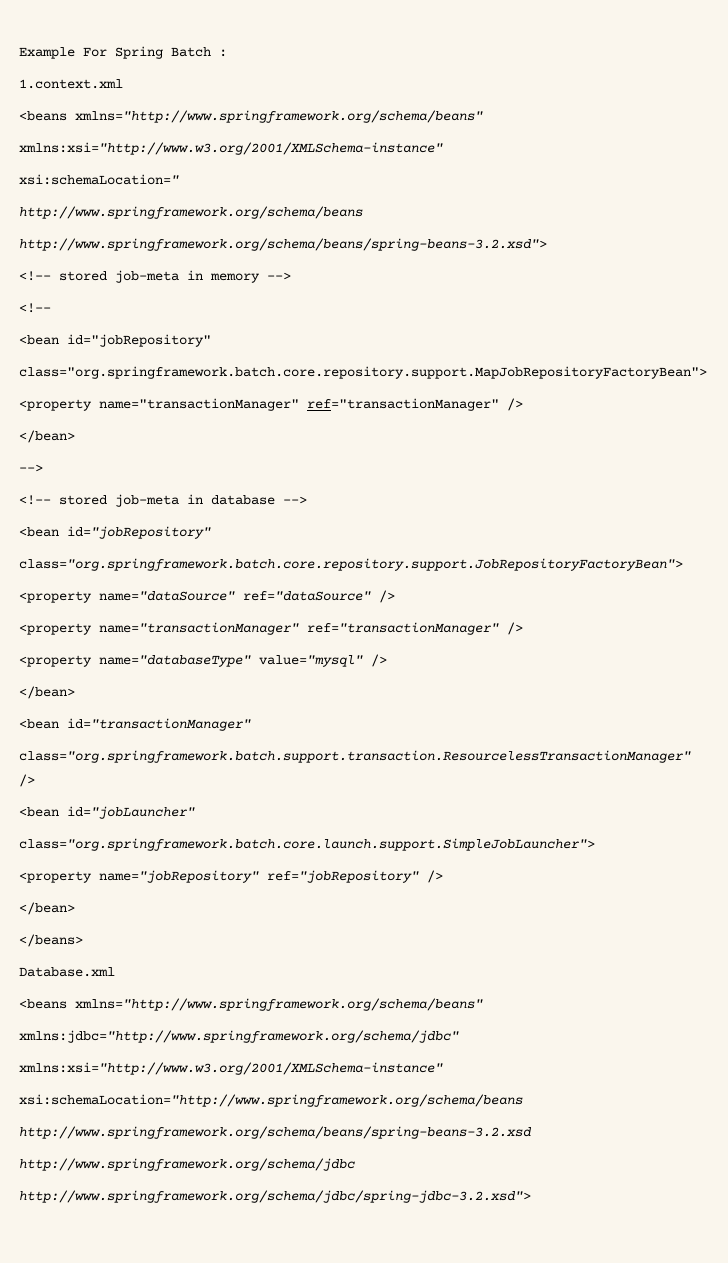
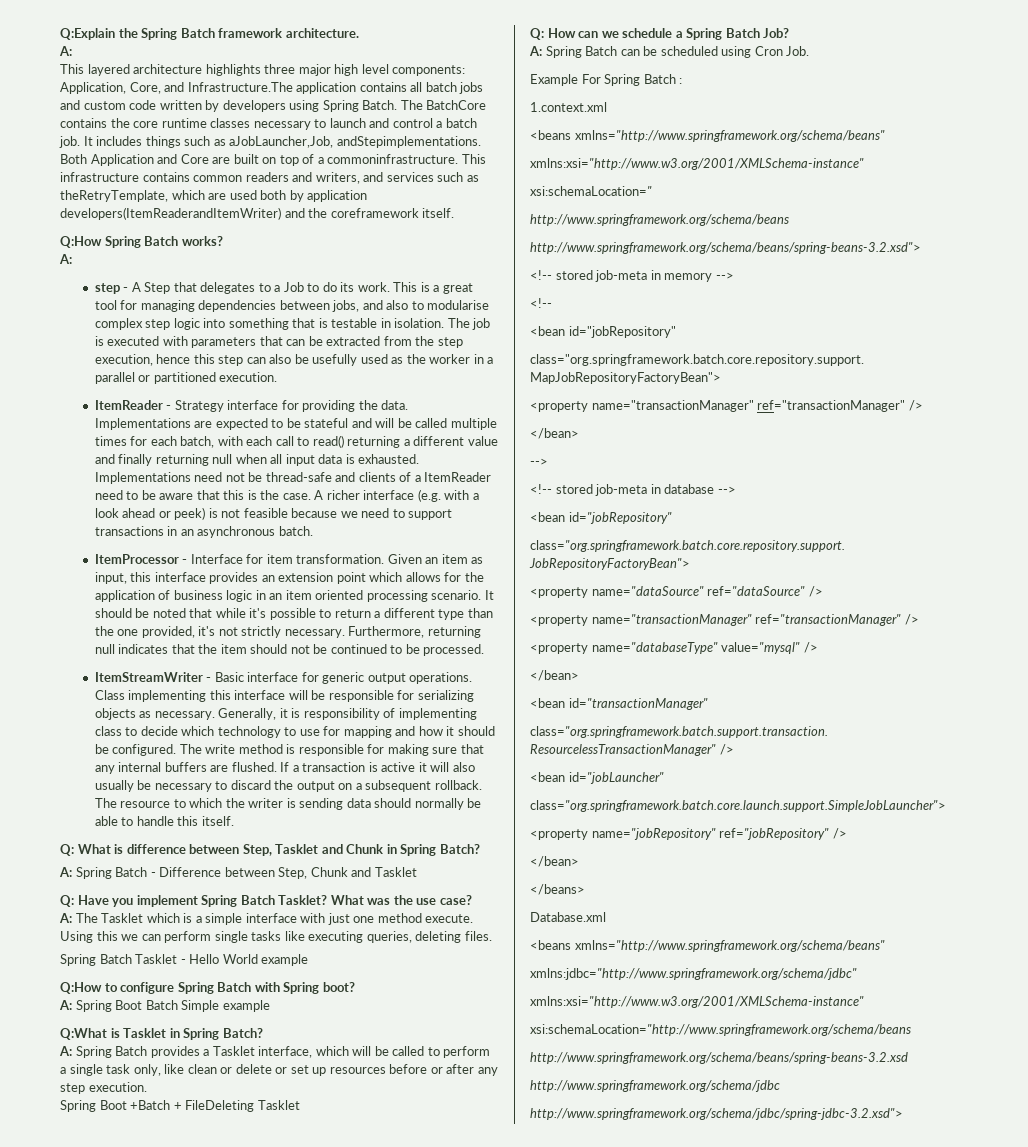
(19, 53) none -> [60,28,359,40] [59,46,72,56] [60,64,466,76] [60,82,484,94] [60,100,487,112] [60,118,477,130] [59,136,481,148] [60,154,486,166] [60,172,479,184] [60,190,368,202] [60,207,455,220] [60,236,223,248] [59,254,72,264] [94,282,473,294] [94,300,490,312] [94,318,491,330] [94,336,463,348] [94,354,494,366] [94,372,278,384] [94,400,409,412] [94,418,497,430] [94,435,498,448] [94,454,420,466] [94,472,492,484] [94,489,479,502] [94,507,453,520] [94,526,313,538] [94,554,484,564] [94,572,484,584] [94,590,494,602] [94,608,493,620] [94,626,481,638] [94,644,485,656] [94,672,473,684] [94,690,474,702] [94,708,477,720] [94,726,495,738] [94,744,484,756] [94,762,475,774] [94,780,482,792] [94,798,482,810] [94,816,234,826] [60,844,480,856] [59,867,417,879] [60,895,472,907] [59,913,474,925] [60,931,492,943] [60,954,309,966] [60,982,355,994] [59,1000,270,1012] [60,1028,263,1040] [59,1046,491,1058] [60,1064,498,1076] [60,1082,147,1094] [60,1100,300,1112] [530,28,790,40] [529,46,810,58] Q:Explain the Spring Batch framework architecture. // A: // This layered architecture highlights three major high level components: Application, Core, and Infrastructure.The application contains all batch jobs and custom code written by developers using Spring Batch. The BatchCore contains the core runtime classes necessary to launch and control a batch job. It includes things such as aJobLauncher,Job, andStepimplementations. Both Application and Core are built on top of a commoninfrastructure. This infrastructure contains common readers and writers, and services such as theRetryTemplate, which are used both by application developers(ItemReaderandItemWriter) and the coreframework itself. // Q:How Spring Batch works? // A: // step - A Step that delegates to a Job to do its work. This is a great tool for managing dependencies between jobs, and also to modularise complex step logic into something that is testable in isolation. The job is executed with parameters that can be extracted from the step execution, hence this step can also be usefully used as the worker in a parallel or partitioned execution. // ItemReader - Strategy interface for providing the data. Implementations are expected to be stateful and will be called multiple times for each batch, with each call to read() returning a different value and finally returning null when all input data is exhausted. Implementations need not be thread-safe and clients of a ItemReader need to be aware that this is the case. A richer interface (e.g. with a look ahead or peek) is not feasible because we need to support transactions in an asynchronous batch. // ItemProcessor - Interface for item transformation. Given an item as input, this interface provides an extension point which allows for the application of business logic in an item oriented processing scenario. It should be noted that while it's possible to return a different type than the one provided, it's not strictly necessary. Furthermore, returning null indicates that the item should not be continued to be processed. // ItemStreamWriter - Basic interface for generic output operations. Class implementing this interface will be responsible for serializing objects as necessary. Generally, it is responsibility of implementing class to decide which technology to use for mapping and how it should be configured. The write method is responsible for making sure that any internal buffers are flushed. If a transaction is active it will also usually be necessary to discard the output on a subsequent rollback. The resource to which the writer is sending data should normally be able to handle this itself. // Q: What is difference between Step, Tasklet and Chunk in Spring Batch? // A: Spring Batch - Difference between Step, Chunk and Tasklet // Q: Have you implement Spring Batch Tasklet? What was the use case? // A: The Tasklet which is a simple interface with just one method execute. Using this we can perform single tasks like executing queries, deleting files. // Spring Batch Tasklet - Hello World example // Q:How to configure Spring Batch with Spring boot? // A: Spring Boot Batch Simple example // Q:What is Tasklet in Spring Batch? // A: Spring Batch provides a Tasklet interface, which will be called to perform a single task only, like clean or delete or set up resources before or after any step execution. // Spring Boot +Batch + FileDeleting Tasklet // Q: How can we schedule a Spring Batch Job? // A: Spring Batch can be scheduled using Cron Job. //

